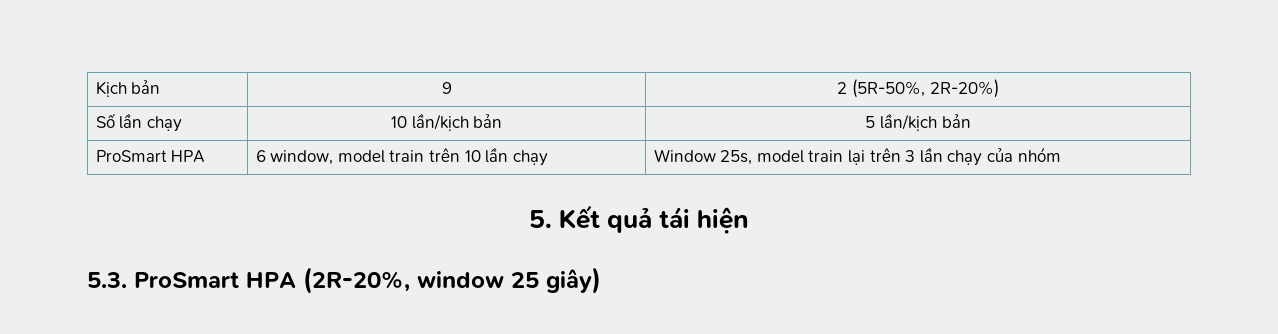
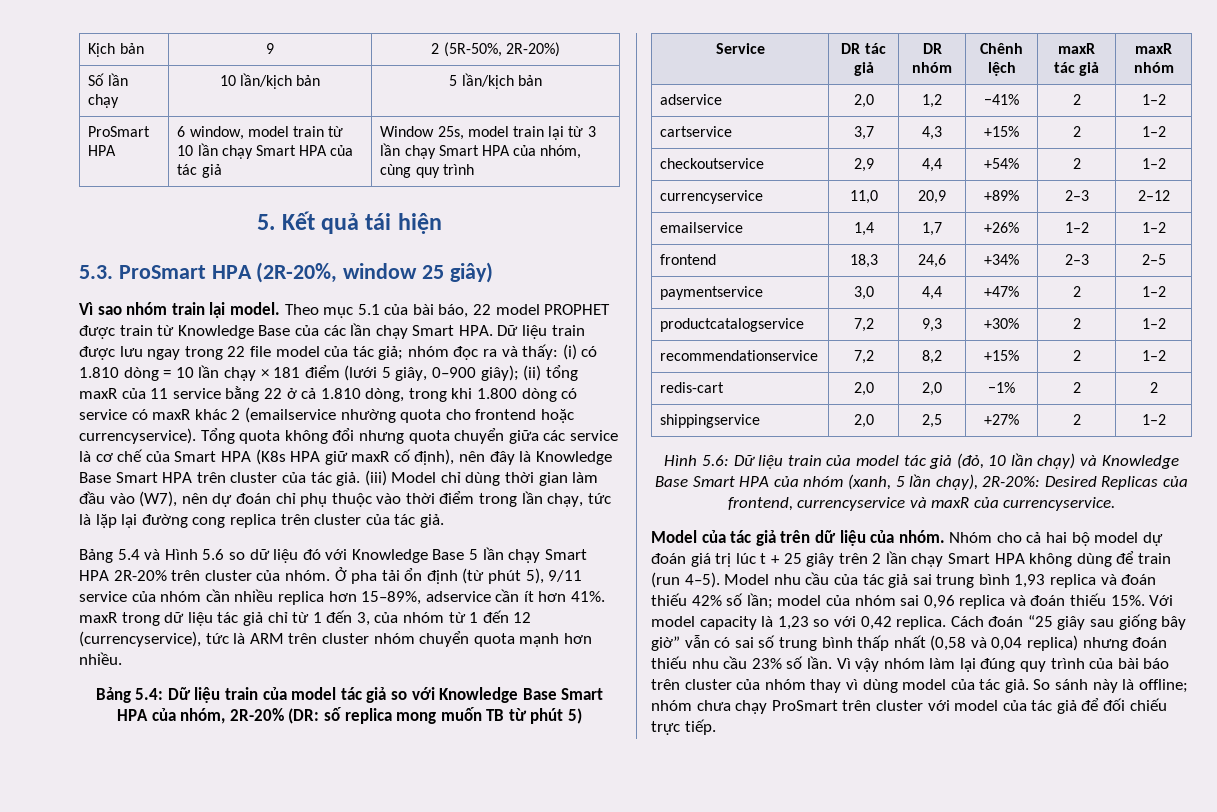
[429,147,548,166] trên 10 lần chạy -> [328,126,344,137] [177,143,354,159] [177,164,222,178] từ 10 lần chạy Smart HPA của tác giả
[869,148,901,162] trên -> [568,126,584,137] từ
[987,147,1061,162] của nhóm -> [438,145,582,159] [380,164,474,178] Smart HPA của nhóm, cùng quy trình
(601, 280) none -> [79,302,611,318] [79,323,585,339] [79,344,598,360] [79,365,578,381] [79,386,578,402] [79,407,574,423] [79,428,618,444] [79,449,612,465] [79,470,599,486] [79,491,611,507] [79,514,444,528] [79,547,587,563] [79,567,583,584] [79,589,606,605] [79,610,532,626] [79,631,592,647] [79,652,122,665] [95,687,604,703] [116,707,583,724] [715,43,765,54] [841,43,886,54] [853,62,874,76] [922,43,942,54] [912,62,952,73] [980,43,1023,54] [987,62,1016,76] [1058,43,1095,54] [1053,62,1100,76] [1135,43,1172,54] [1133,62,1174,73] [660,94,723,105] [853,94,874,108] [922,94,942,108] [984,94,1019,105] [1072,94,1081,105] [1141,94,1166,105] [660,126,733,137] [853,126,874,140] [922,126,942,140] [984,126,1019,137] [1072,126,1081,137] [1141,126,1166,137] [660,158,765,169] [853,158,874,172] [922,158,942,172] [984,158,1019,169] [1072,158,1081,169] [1141,158,1166,169] [660,190,764,204] [849,190,878,204] [918,190,946,204] [984,190,1019,201] [1064,190,1089,201] [1137,190,1170,201] [660,222,744,233] [853,222,874,236] [922,222,942,236] [984,222,1019,233] [1064,222,1089,233] [1141,222,1166,233] [660,254,717,265] [849,254,878,268] [918,254,946,268] [984,254,1019,265] [1064,254,1089,265] [1141,254,1166,265] [660,286,764,300] [853,286,874,300] [922,286,942,300] [984,286,1019,297] [1072,286,1081,297] [1141,286,1166,297] [660,318,805,332] [853,318,874,332] [922,318,942,332] [984,318,1019,329] [1072,318,1081,329] [1141,318,1166,329] [660,350,819,361] [853,350,874,364] [922,350,942,364] [984,350,1019,361] [1072,350,1081,361] [1141,350,1166,361] [660,382,725,393] [853,382,874,396] [922,382,942,396] [988,382,1015,393] [1072,382,1081,393] [1149,382,1158,393] [660,414,761,428] [853,414,874,428] [922,414,942,428] [984,414,1019,425] [1072,414,1081,425] [1141,414,1166,425] [664,453,1179,469] [654,474,1189,490] [727,497,1116,511] [651,530,1163,546] [651,551,1172,567] [651,572,1157,588] [651,593,1174,609] [651,614,1187,630] [651,635,1168,651] [651,656,1170,672] [651,679,1188,693] [651,698,1167,714] [651,719,716,735] // Vì sao nhóm train lại model. Theo mục 5.1 của bài báo, 22 model PROPHET được train từ Knowledge Base của các lần chạy Smart HPA. Dữ liệu train được lưu ngay trong 22 file model của tác giả; nhóm đọc ra và thấy: (i) có 1.810 dòng = 10 lần chạy × 181 điểm (lưới 5 giây, 0–900 giây); (ii) tổng maxR của 11 service bằng 22 ở cả 1.810 dòng, trong khi 1.800 dòng có service có maxR khác 2 (emailservice nhường quota cho frontend hoặc currencyservice). Tổng quota không đổi nhưng quota chuyển giữa các service là cơ chế của Smart HPA (K8s HPA giữ maxR cố định), nên đây là Knowledge Base Smart HPA trên cluster của tác giả. (iii) Model chỉ dùng thời gian làm đầu vào (W7), nên dự đoán chỉ phụ thuộc vào thời điểm trong lần chạy, tức là lặp lại đường cong replica trên cluster của tác giả. // Bảng 5.4 và Hình 5.6 so dữ liệu đó với Knowledge Base 5 lần chạy Smart HPA 2R-20% trên cluster của nhóm. Ở pha tải ổn định (từ phút 5), 9/11 service của nhóm cần nhiều replica hơn 15–89%, adservice cần ít hơn 41%. maxR trong dữ liệu tác giả chỉ từ 1 đến 3, của nhóm từ 1 đến 12 (currencyservice), tức là ARM trên cluster nhóm chuyển quota mạnh hơn nhiều. // Bảng 5.4: Dữ liệu train của model tác giả so với Knowledge Base Smart HPA của nhóm, 2R-20% (DR: số replica mong muốn TB từ phút 5) // Service | DR tác giả | DR nhóm | Chênh lệch | maxR tác giả | maxR nhóm // adservice | 2,0 | 1,2 | −41% | 2 | 1–2 // cartservice | 3,7 | 4,3 | +15% | 2 | 1–2 // checkoutservice | 2,9 | 4,4 | +54% | 2 | 1–2 // currencyservice | 11,0 | 20,9 | +89% | 2–3 | 2–12 // emailservice | 1,4 | 1,7 | +26% | 1–2 | 1–2 // frontend | 18,3 | 24,6 | +34% | 2–3 | 2–5 // paymentservice | 3,0 | 4,4 | +47% | 2 | 1–2 // productcatalogservice | 7,2 | 9,3 | +30% | 2 | 1–2 // recommendationservice | 7,2 | 8,2 | +15% | 2 | 1–2 // redis-cart | 2,0 | 2,0 | −1% | 2 | 2 // shippingservice | 2,0 | 2,5 | +27% | 2 | 1–2 // Hình 5.6: Dữ liệu train của model tác giả (đỏ, 10 lần chạy) và Knowledge Base Smart HPA của nhóm (xanh, 5 lần chạy), 2R-20%: Desired Replicas của frontend, currencyservice và maxR của currencyservice. // Model của tác giả trên dữ liệu của nhóm. Nhóm cho cả hai bộ model dự đoán giá trị lúc t + 25 giây trên 2 lần chạy Smart HPA không dùng để train (run 4–5). Model nhu cầu của tác giả sai trung bình 1,93 replica và đoán thiếu 42% số lần; model của nhóm sai 0,96 replica và đoán thiếu 15%. Với model capacity là 1,23 so với 0,42 replica. Cách đoán “25 giây sau giống bây giờ” vẫn có sai số trung bình thấp nhất (0,58 và 0,04 replica) nhưng đoán thiếu nhu cầu 23% số lần. Vì vậy nhóm làm lại đúng quy trình của bài báo trên cluster của nhóm thay vì dùng model của tác giả. So sánh này là offline; nhóm chưa chạy ProSmart trên cluster với model của tác giả để đối chiếu trực tiếp.

